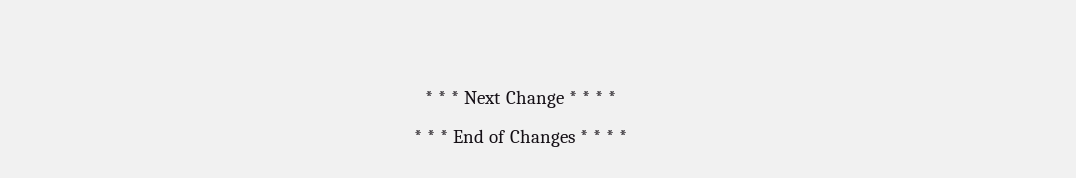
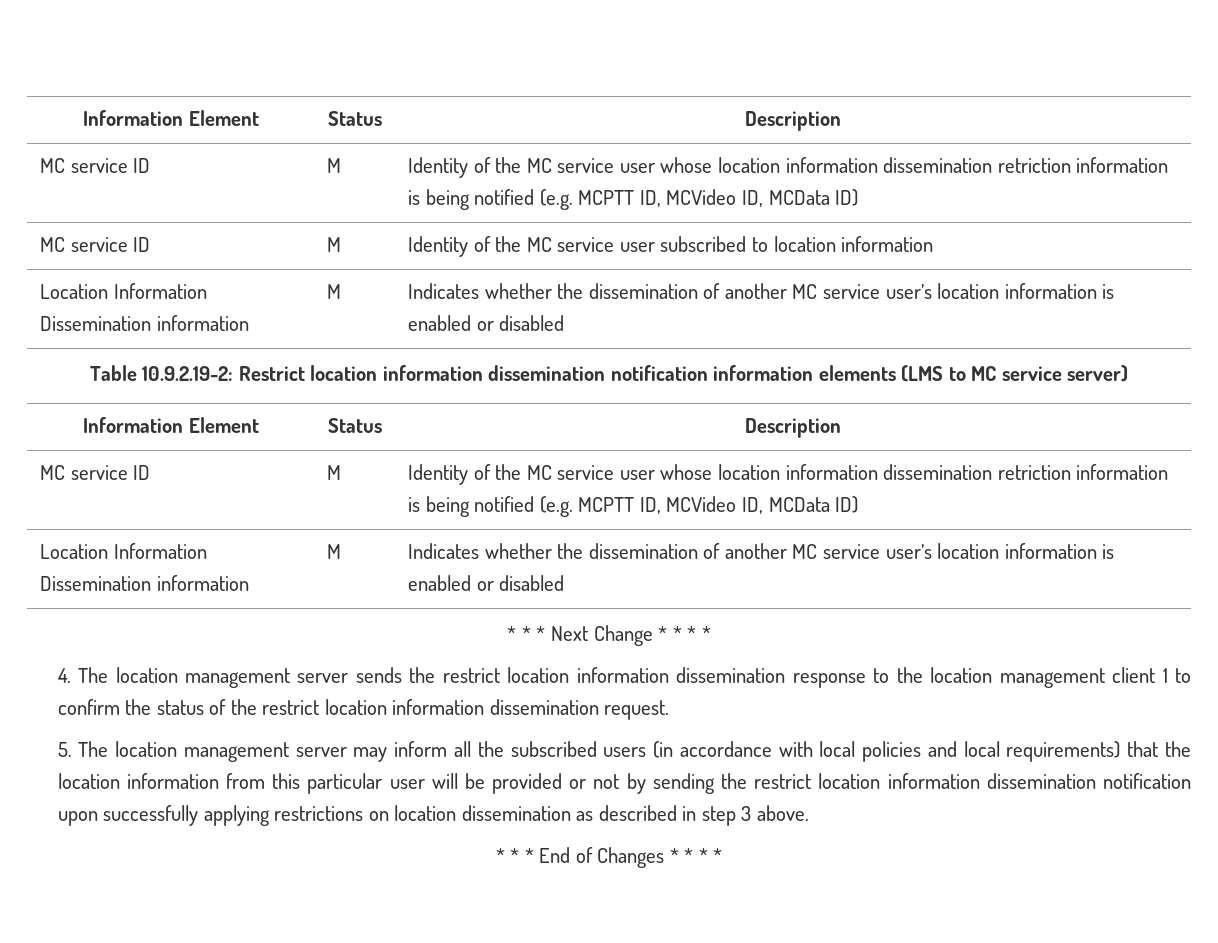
(424, 97) none -> [83,110,259,126] [328,111,382,126] [744,111,841,131] [40,158,151,173] [327,158,342,173] [408,157,1169,178] [408,189,859,210] [40,237,151,252] [327,237,342,252] [408,236,934,257] [40,283,207,299] [40,315,249,331] [327,284,342,299] [408,283,1115,299] [408,315,565,331] [89,365,1129,382] [83,417,259,433] [328,418,382,433] [744,418,841,438] [40,465,151,480] [327,465,342,480] [408,464,1169,485] [408,496,859,517] [40,543,207,559] [40,575,249,591] [327,544,342,559] [408,543,1115,559] [408,575,565,591] Information Element | Status | Description // MC service ID | M | Identity of the MC service user whose location information dissemination retriction information is being notified (e.g. MCPTT ID, MCVideo ID, MCData ID) // MC service ID | M | Identity of the MC service user subscribed to location information // Location Information Dissemination information | M | Indicates whether the dissemination of another MC service user’s location information is enabled or disabled // Table 10.9.2.19-2: Restrict location information dissemination notification information elements (LMS to MC service server) // Information Element | Status | Description // MC service ID | M | Identity of the MC service user whose location information dissemination retriction information is being notified (e.g. MCPTT ID, MCVideo ID, MCData ID) // Location Information Dissemination information | M | Indicates whether the dissemination of another MC service user’s location information is enabled or disabled //
(617, 97) none -> [57,667,1191,688] [57,699,670,720] [57,741,1191,762] [57,773,1192,794] [57,805,810,826] // 4. The location management server sends the restrict location information dissemination response to the location management client 1 to confirm the status of the restrict location information dissemination request. // 5. The location management server may inform all the subscribed users (in accordance with local policies and local requirements) that the location information from this particular user will be provided or not by sending the restrict location information dissemination notification upon successfully applying restrictions on location dissemination as described in step 3 above.

